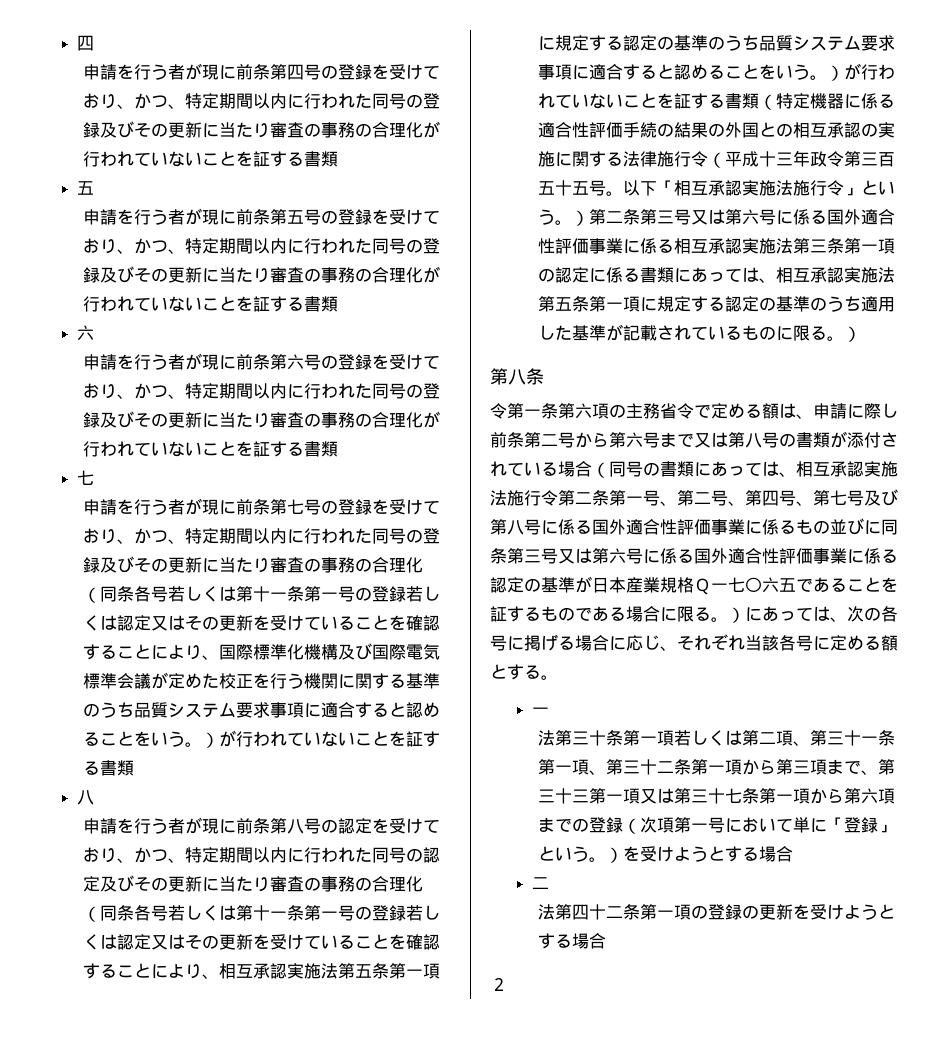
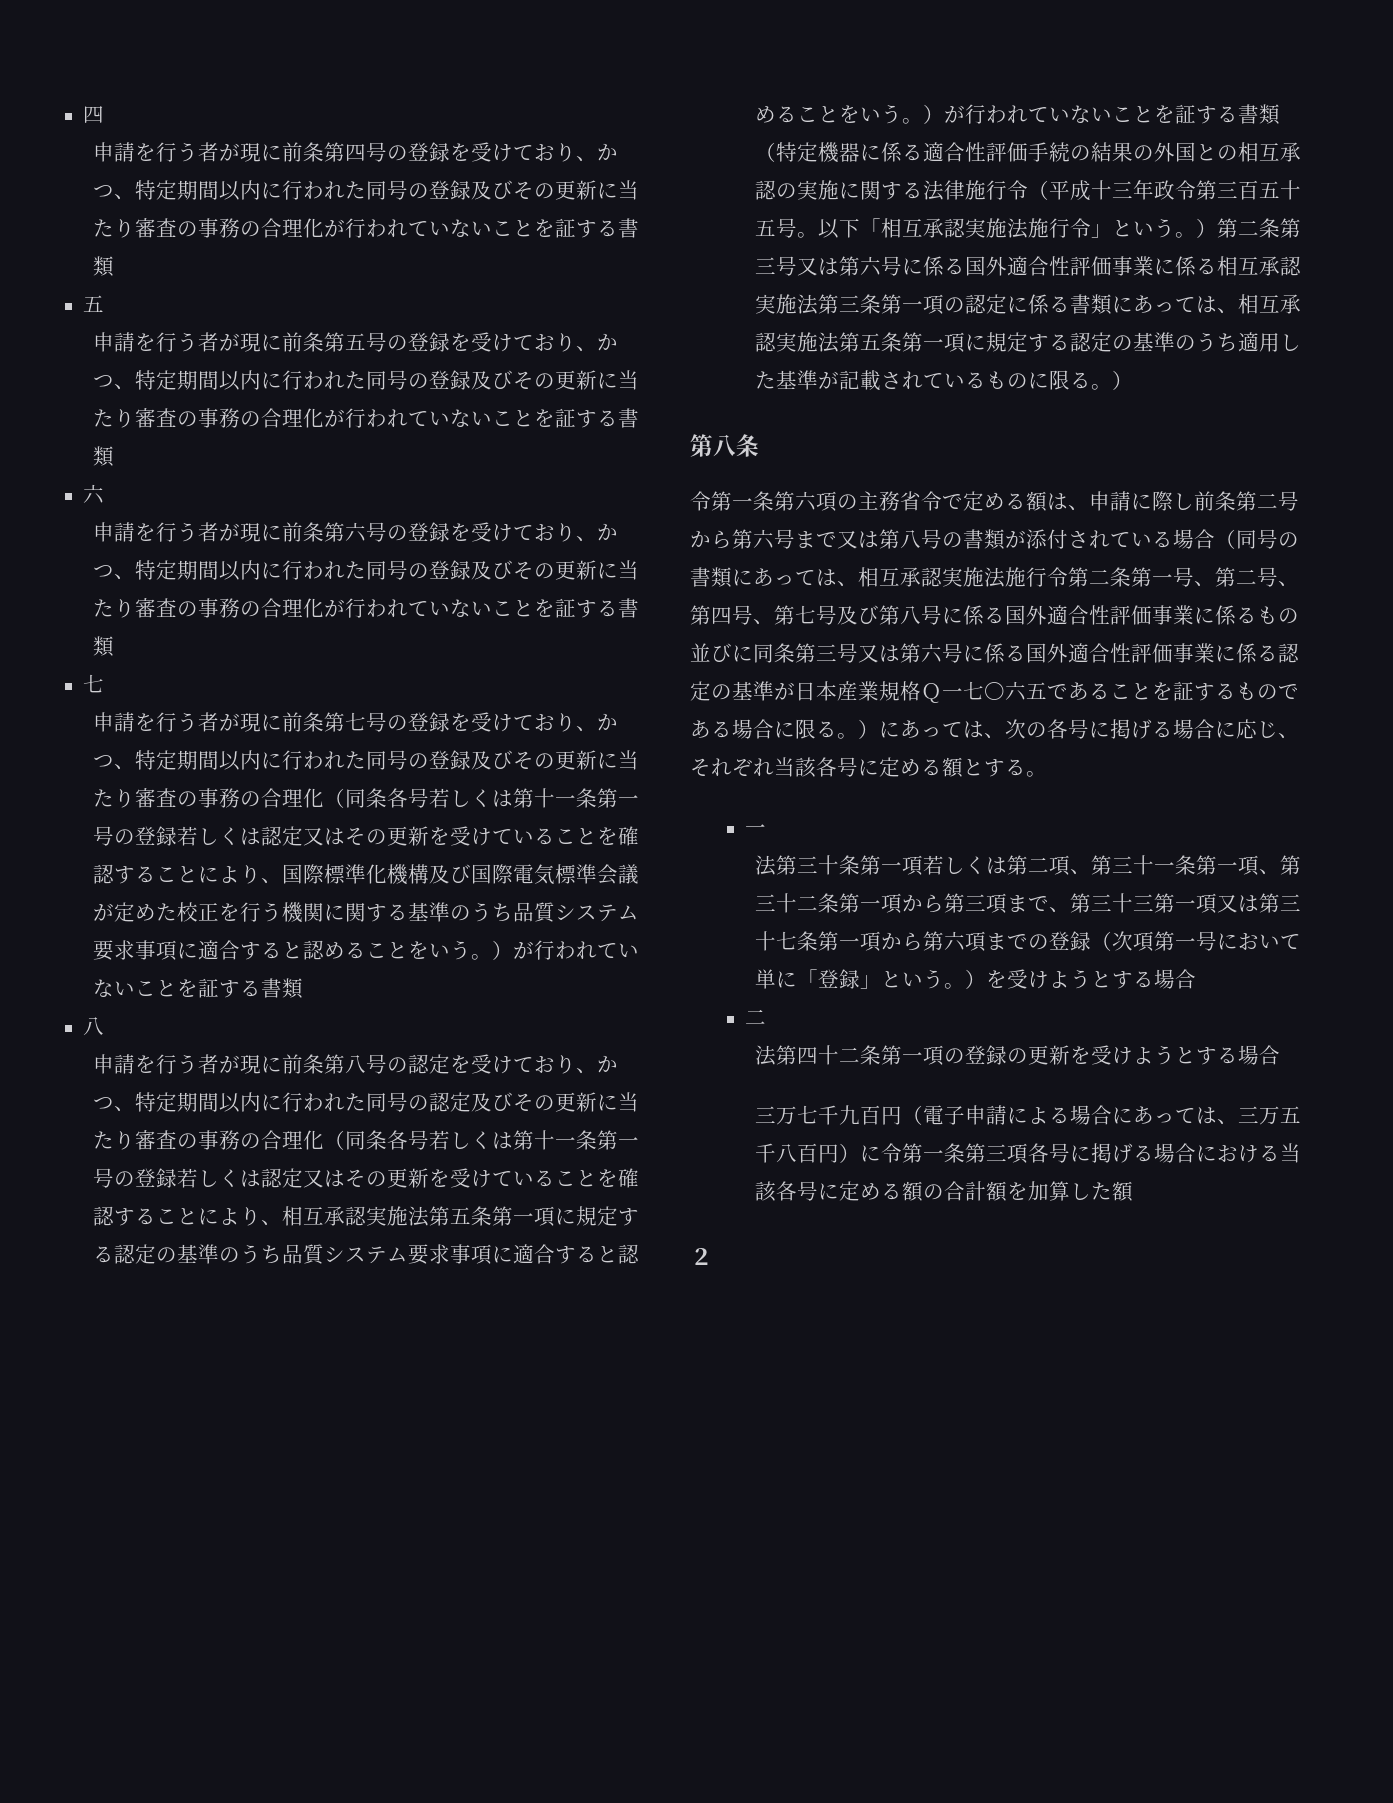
(606, 941) none -> [755,1105,1302,1125] [755,1143,1302,1164] [755,1181,1134,1202] // 三万七千九百円（電子申請による場合にあっては、三万五千八百円）に令第一条第三項各号に掲げる場合における当該各号に定める額の合計額を加算した額

